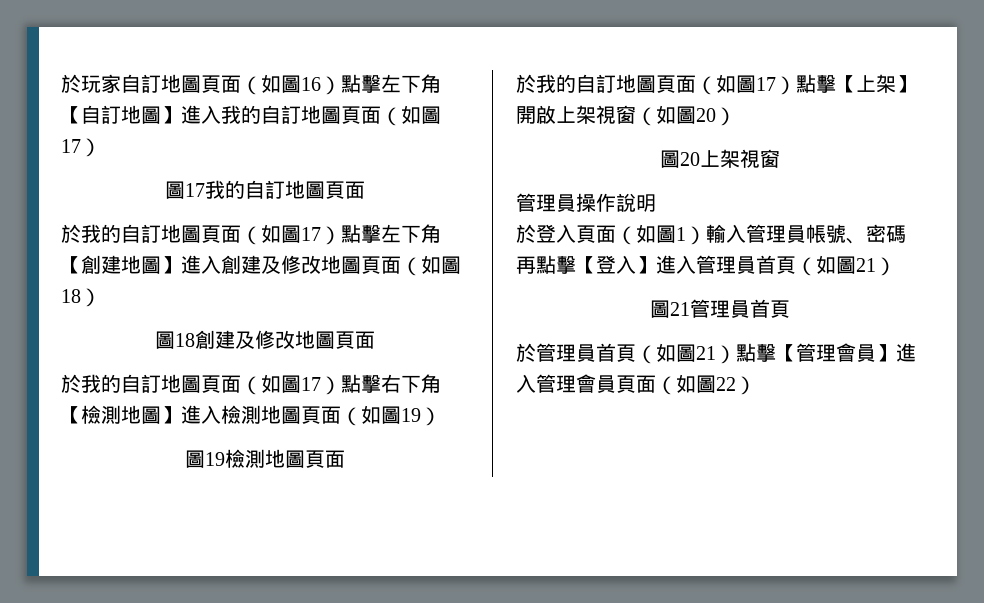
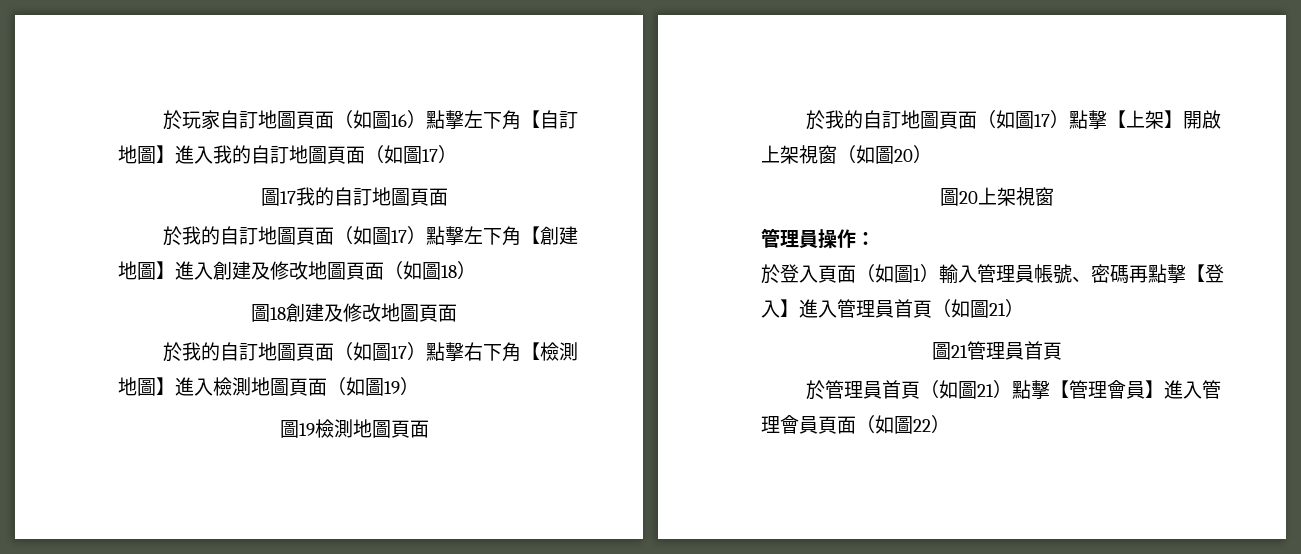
[616,193,656,212] 說明 -> [856,232,875,246] ：

